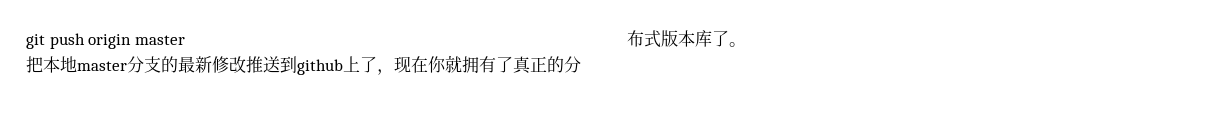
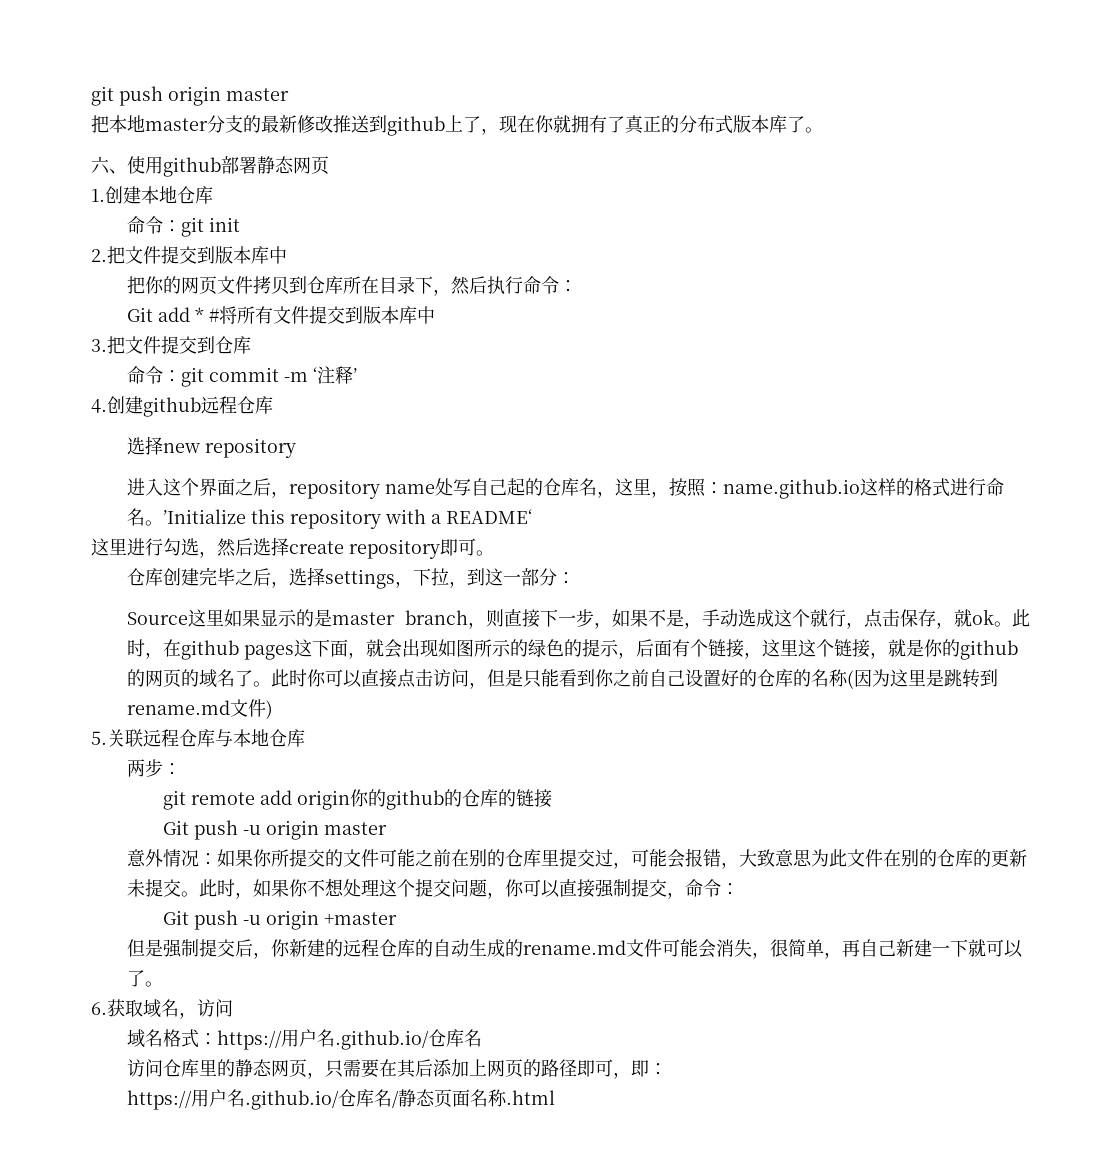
(746, 44) none -> [91,156,329,177] [91,186,213,204] [126,216,240,237] [91,246,287,264] [126,276,577,296] [126,306,435,324] [91,336,251,354] [126,366,357,387] [91,396,273,417] [126,436,296,458] [126,478,1004,499] [126,508,532,529] [91,537,494,559] [126,567,575,589] [126,609,1030,629] [126,639,1018,660] [126,669,998,689] [126,699,273,719] [91,729,305,747] [126,759,181,777] [162,789,552,810] [162,820,387,840] [126,848,1027,869] [126,878,739,899] [162,910,397,930] [126,939,1023,959] [126,970,163,987] [91,999,233,1019] [126,1029,482,1050] [126,1059,667,1079] [126,1089,555,1110] // 六、使用github部署静态网页 // 1.创建本地仓库 // 命令：git init // 2.把文件提交到版本库中 // 把你的网页文件拷贝到仓库所在目录下，然后执行命令： // Git add * #将所有文件提交到版本库中 // 3.把文件提交到仓库 // 命令：git commit -m ‘注释’ // 4.创建github远程仓库 // 选择new repository // 进入这个界面之后，repository name处写自己起的仓库名，这里，按照：name.github.io这样的格式进行命名。’Initialize this repository with a README‘ // 这里进行勾选，然后选择create repository即可。 // 仓库创建完毕之后，选择settings，下拉，到这一部分： // Source这里如果显示的是master branch，则直接下一步，如果不是，手动选成这个就行，点击保存，就ok。此时，在github pages这下面，就会出现如图所示的绿色的提示，后面有个链接，这里这个链接，就是你的github的网页的域名了。此时你可以直接点击访问，但是只能看到你之前自己设置好的仓库的名称(因为这里是跳转到rename.md文件) // 5.关联远程仓库与本地仓库 // 两步： // git remote add origin你的github的仓库的链接 // Git push -u origin master // 意外情况：如果你所提交的文件可能之前在别的仓库里提交过，可能会报错，大致意思为此文件在别的仓库的更新未提交。此时，如果你不想处理这个提交问题，你可以直接强制提交，命令： // Git push -u origin +master // 但是强制提交后，你新建的远程仓库的自动生成的rename.md文件可能会消失，很简单，再自己新建一下就可以了。 // 6.获取域名，访问 // 域名格式：https://用户名.github.io/仓库名 // 访问仓库里的静态网页，只需要在其后添加上网页的路径即可，即： // https://用户名.github.io/仓库名/静态页面名称.html

